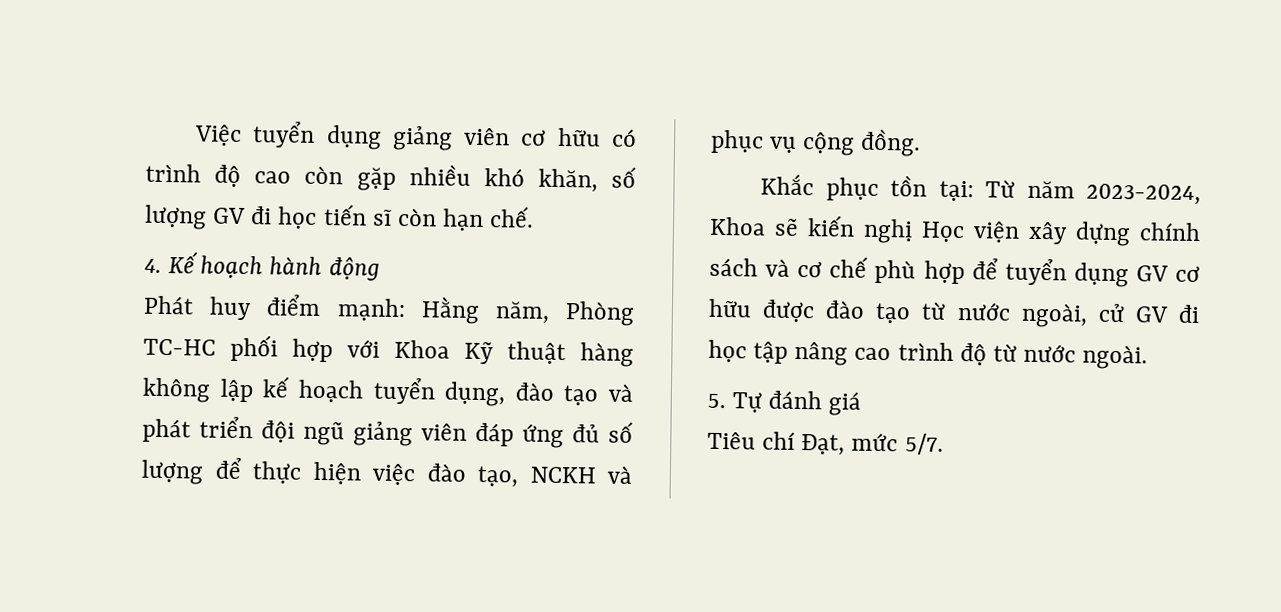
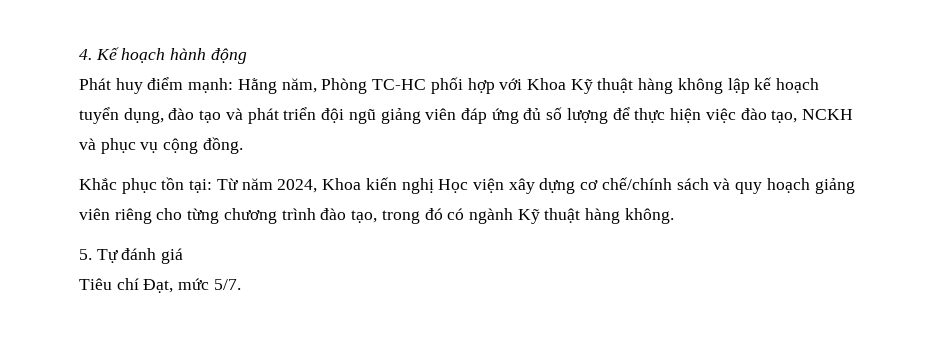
[194,121,637,151] [145,163,636,193] [144,204,535,232] Việc tuyển dụng giảng viên cơ hữu có trình độ cao còn gặp nhiều khó khăn, số lượng GV đi học tiến sĩ còn hạn chế. // -> (79, 54) none
[1086,183,1201,206] [709,216,799,236] 2023-2024, Khoa sẽ -> [277,178,362,193] 2024, Khoa
[1139,222,1201,242] [709,256,1200,288] [708,298,1200,328] [708,339,1149,370] chính sách và cơ chế phù hợp để tuyển dụng GV cơ hữu được đào tạo từ nước ngoài, cử GV đi học tập nâng cao trình độ từ nước ngoài. -> [580,177,855,194] [79,208,674,224] cơ chế/chính sách và quy hoạch giảng viên riêng cho từng chương trình đào tạo, trong đó có ngành Kỹ thuật hàng không.

